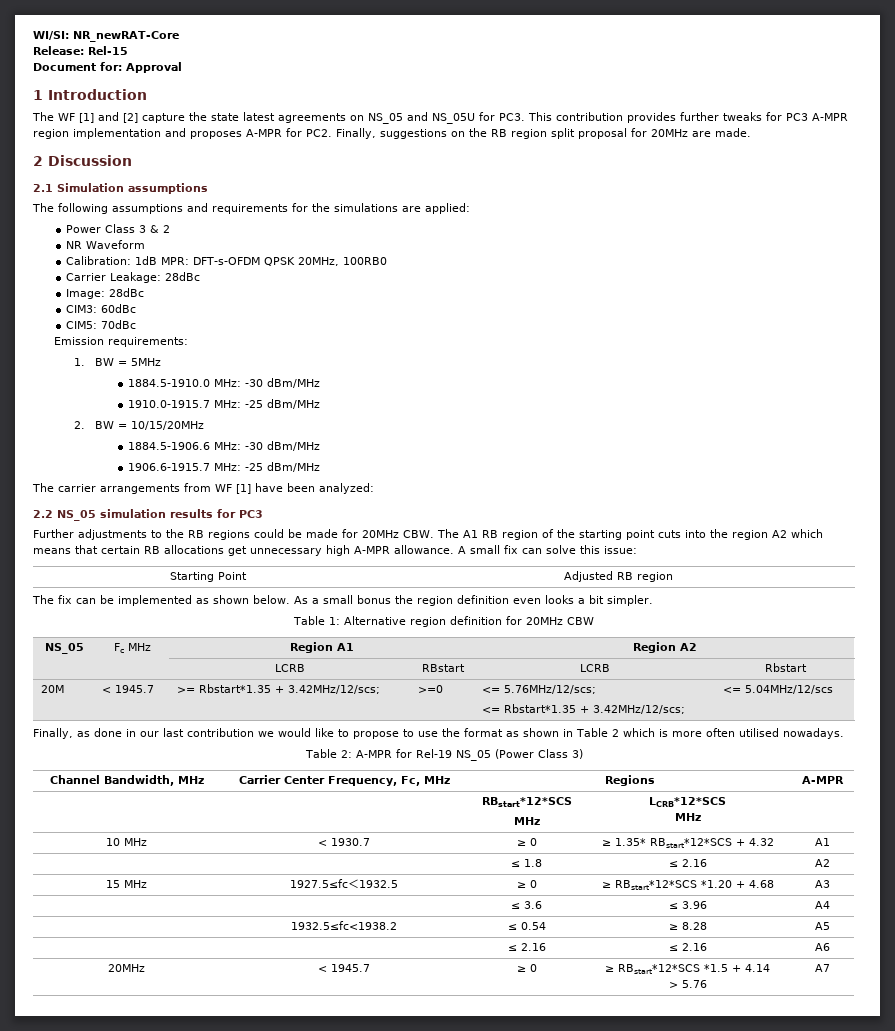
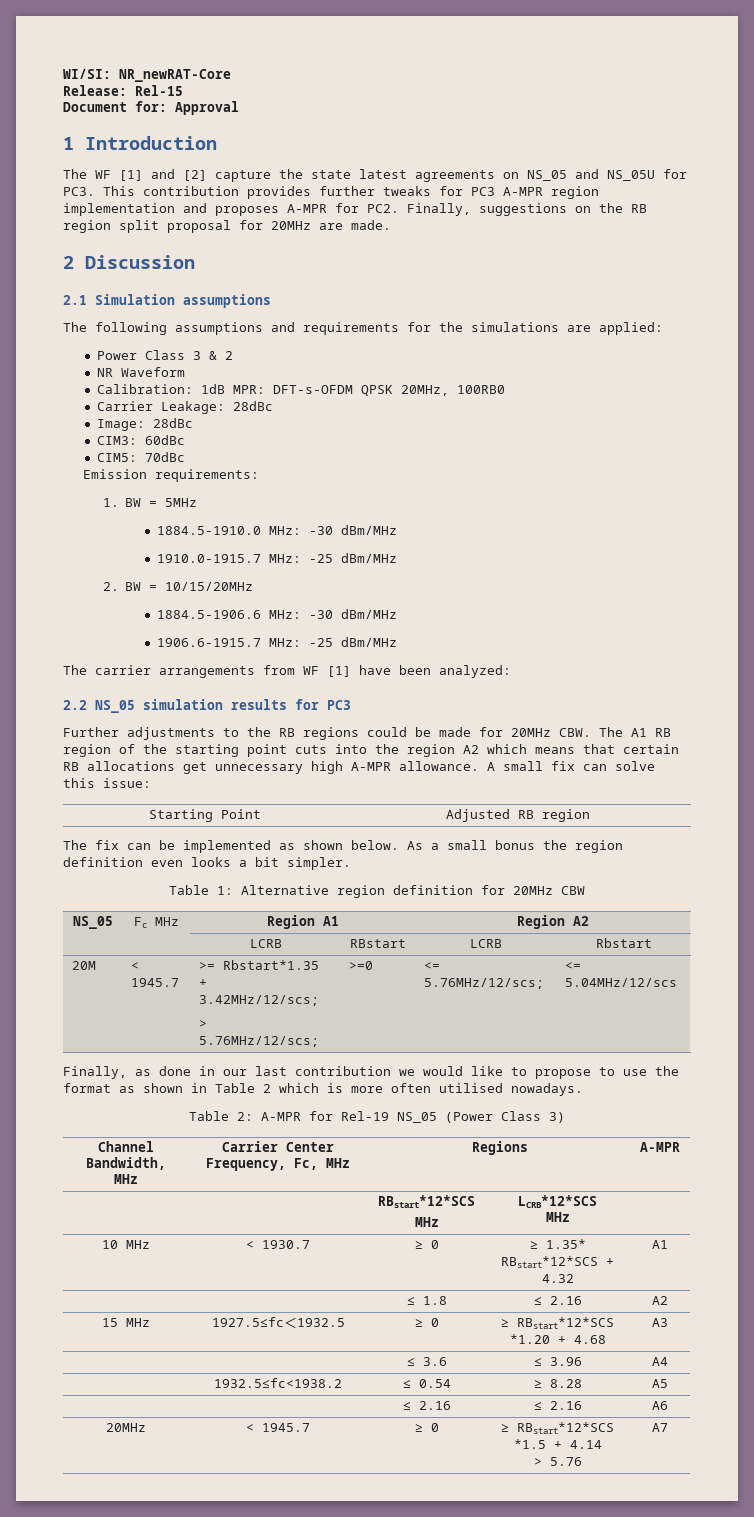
(380, 689) none -> [199,1020,208,1028] [199,1036,320,1047] // > 5.76MHz/12/scs;
[481,704,685,714] // <= Rbstart*1.35 + 3.42MHz/12/scs; -> (545, 983) none

